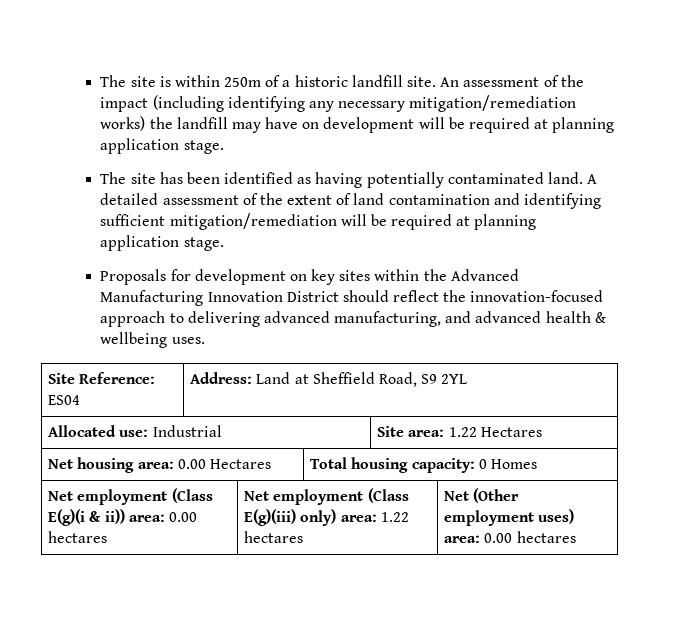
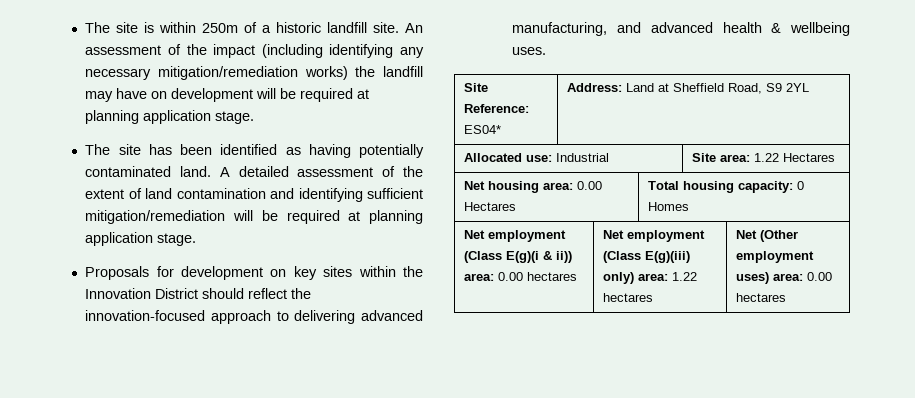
[450,269,519,281] [100,290,204,306] Advanced Manufacturing -> (423, 271) none
[48,395,81,405] ES04 -> [464,125,502,134] ES04*

